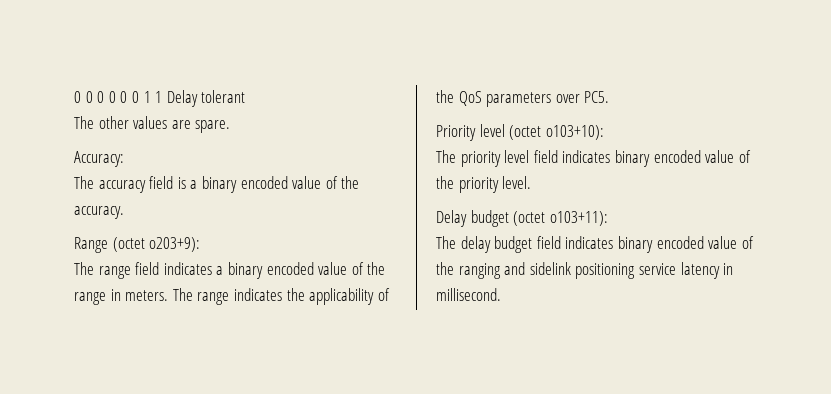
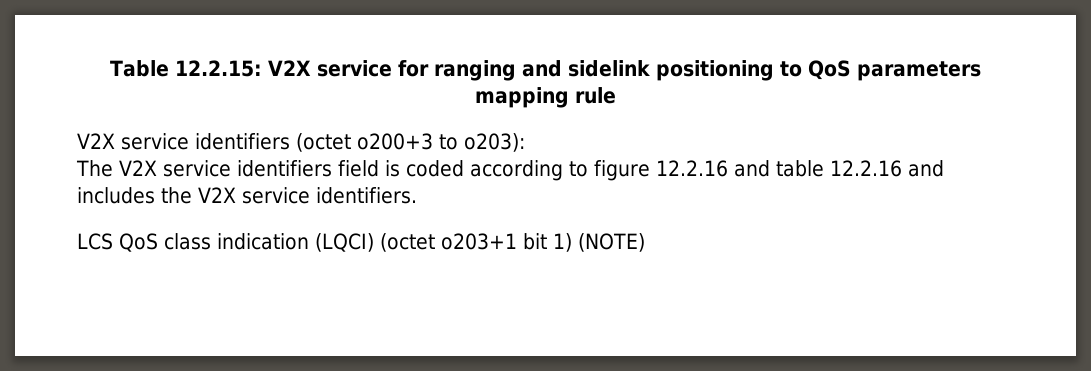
[74,90,246,107] [74,116,231,133] [74,151,124,167] [74,176,360,193] [74,206,124,219] [74,237,201,253] [74,262,386,279] [74,288,390,305] [436,90,610,107] [436,124,604,141] [436,150,751,167] [436,176,532,193] [436,210,608,227] [436,236,754,253] [436,262,734,279] [436,288,501,301] 0 0 0 0 0 0 1 1 Delay tolerant // The other values are spare. // Accuracy: // The accuracy field is a binary encoded value of the accuracy. // Range (octet o203+9): // The range field indicates a binary encoded value of the range in meters. The range indicates the applicability of the QoS parameters over PC5. // Priority level (octet o103+10): // The priority level field indicates binary encoded value of the priority level. // Delay budget (octet o103+11): // The delay budget field indicates binary encoded value of the ranging and sidelink positioning service latency in millisecond. -> [110,60,981,81] [475,87,616,108] [77,133,525,152] [76,160,944,181] [77,187,417,204] [77,233,645,252] Table 12.2.15: V2X service for ranging and sidelink positioning to QoS parameters mapping rule // V2X service identifiers (octet o200+3 to o203): // The V2X service identifiers field is coded according to figure 12.2.16 and table 12.2.16 and includes the V2X service identifiers. // LCS QoS class indication (LQCI) (octet o203+1 bit 1) (NOTE)

